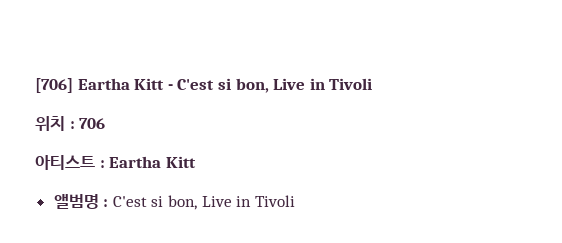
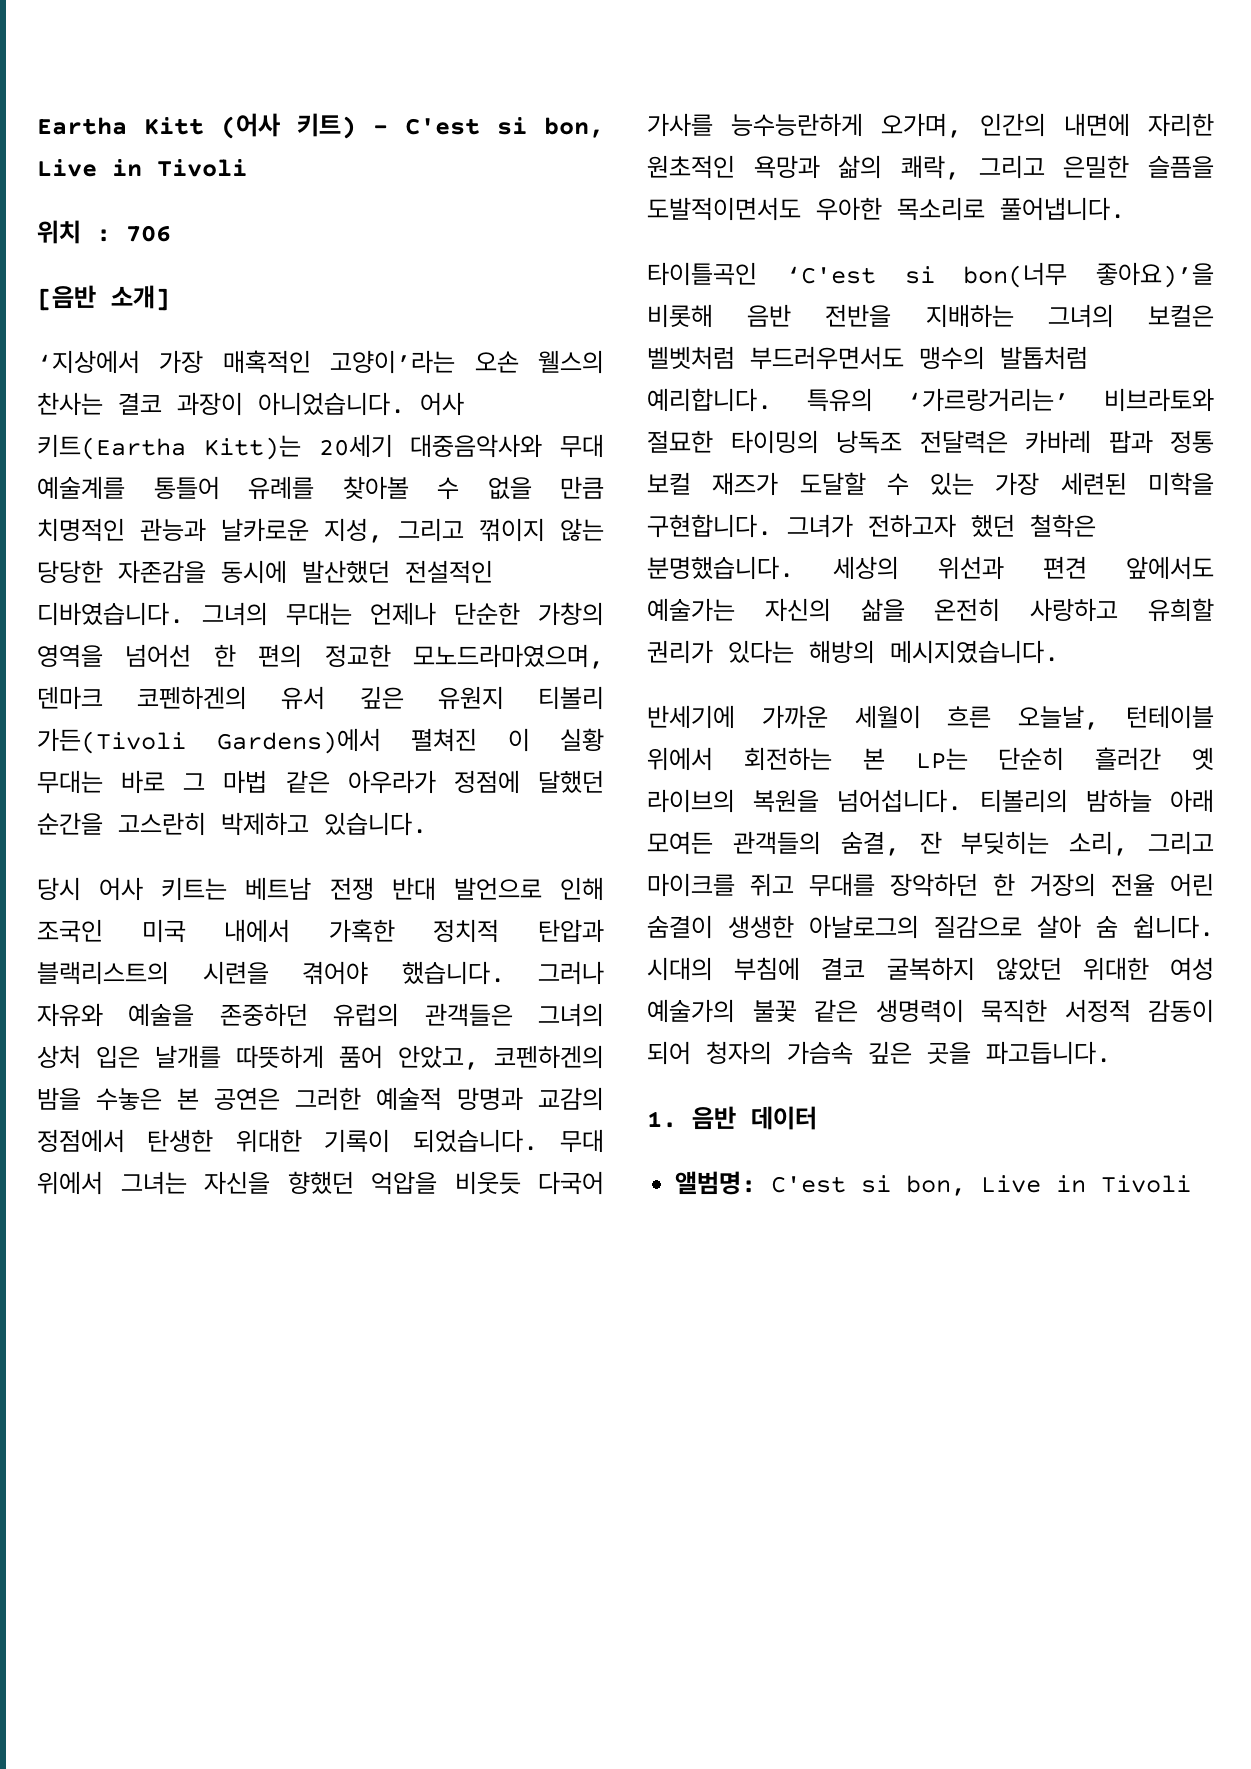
[35,78,165,93] [706] Eartha Kitt -> [37,113,356,139] Eartha Kitt (어사 키트)
[35,155,196,170] [53,194,109,209] 아티스트 : Eartha Kitt // 앨범명 : -> [37,285,170,311] [37,350,604,374] [37,392,464,416] [37,434,604,460] [37,476,604,500] [37,518,604,543] [37,560,493,584] [37,602,604,626] [37,644,604,669] [37,686,604,710] [37,728,604,754] [37,770,604,794] [37,812,427,836] [37,877,605,901] [37,919,604,943] [37,961,604,985] [37,1003,604,1027] [37,1045,604,1070] [37,1087,604,1111] [37,1129,604,1153] [37,1171,604,1195] [647,113,1214,138] [647,155,1214,180] [647,197,1125,221] [647,262,1214,288] [647,304,1214,328] [647,346,1088,370] [647,388,1214,412] [647,430,1214,454] [647,472,1214,496] [647,514,1096,538] [647,556,1214,580] [647,598,1214,622] [647,640,1059,664] [647,705,1214,730] [647,747,1214,771] [647,789,1214,813] [647,831,1214,856] [647,873,1214,897] [647,915,1214,939] [647,957,1214,981] [647,999,1214,1023] [647,1041,1111,1065] [647,1106,817,1130] [675,1171,757,1195] [음반 소개] // ‘지상에서 가장 매혹적인 고양이’라는 오손 웰스의 찬사는 결코 과장이 아니었습니다. 어사 키트(Eartha Kitt)는 20세기 대중음악사와 무대 예술계를 통틀어 유례를 찾아볼 수 없을 만큼 치명적인 관능과 날카로운 지성, 그리고 꺾이지 않는 당당한 자존감을 동시에 발산했던 전설적인 디바였습니다. 그녀의 무대는 언제나 단순한 가창의 영역을 넘어선 한 편의 정교한 모노드라마였으며, 덴마크 코펜하겐의 유서 깊은 유원지 티볼리 가든(Tivoli Gardens)에서 펼쳐진 이 실황 무대는 바로 그 마법 같은 아우라가 정점에 달했던 순간을 고스란히 박제하고 있습니다. // 당시 어사 키트는 베트남 전쟁 반대 발언으로 인해 조국인 미국 내에서 가혹한 정치적 탄압과 블랙리스트의 시련을 겪어야 했습니다. 그러나 자유와 예술을 존중하던 유럽의 관객들은 그녀의 상처 입은 날개를 따뜻하게 품어 안았고, 코펜하겐의 밤을 수놓은 본 공연은 그러한 예술적 망명과 교감의 정점에서 탄생한 위대한 기록이 되었습니다. 무대 위에서 그녀는 자신을 향했던 억압을 비웃듯 다국어 가사를 능수능란하게 오가며, 인간의 내면에 자리한 원초적인 욕망과 삶의 쾌락, 그리고 은밀한 슬픔을 도발적이면서도 우아한 목소리로 풀어냅니다. // 타이틀곡인 ‘C'est si bon(너무 좋아요)’을 비롯해 음반 전반을 지배하는 그녀의 보컬은 벨벳처럼 부드러우면서도 맹수의 발톱처럼 예리합니다. 특유의 ‘가르랑거리는’ 비브라토와 절묘한 타이밍의 낭독조 전달력은 카바레 팝과 정통 보컬 재즈가 도달할 수 있는 가장 세련된 미학을 구현합니다. 그녀가 전하고자 했던 철학은 분명했습니다. 세상의 위선과 편견 앞에서도 예술가는 자신의 삶을 온전히 사랑하고 유희할 권리가 있다는 해방의 메시지였습니다. // 반세기에 가까운 세월이 흐른 오늘날, 턴테이블 위에서 회전하는 본 LP는 단순히 흘러간 옛 라이브의 복원을 넘어섭니다. 티볼리의 밤하늘 아래 모여든 관객들의 숨결, 잔 부딪히는 소리, 그리고 마이크를 쥐고 무대를 장악하던 한 거장의 전율 어린 숨결이 생생한 아날로그의 질감으로 살아 숨 쉽니다. 시대의 부침에 결코 굴복하지 않았던 위대한 여성 예술가의 불꽃 같은 생명력이 묵직한 서정적 감동이 되어 청자의 가슴속 깊은 곳을 파고듭니다. // 1. 음반 데이터 // 앨범명:

